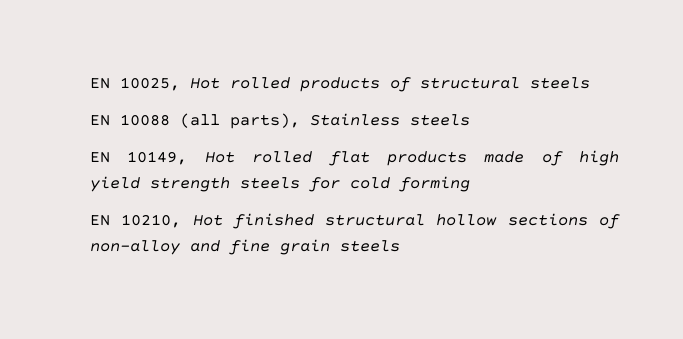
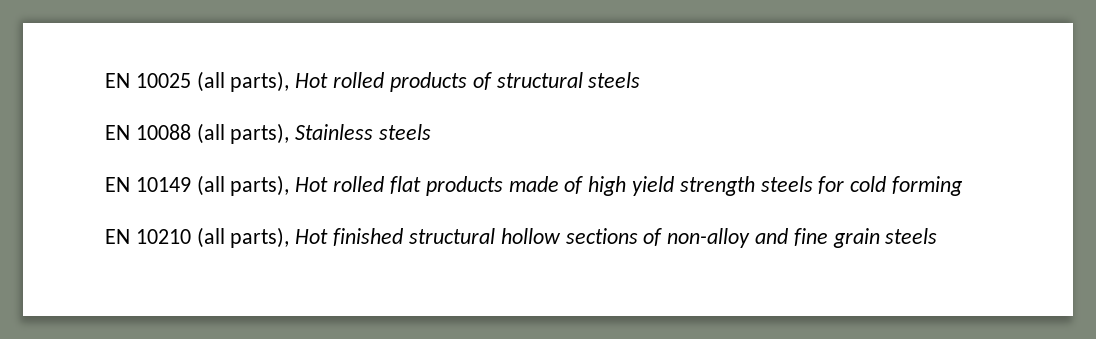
[90,77,181,91] EN 10025, -> [105,71,290,92] EN 10025 (all parts),
[127,151,188,165] 10149, -> [135,175,290,196] 10149 (all parts),
[121,214,182,228] 10210, -> [135,227,290,248] 10210 (all parts),

